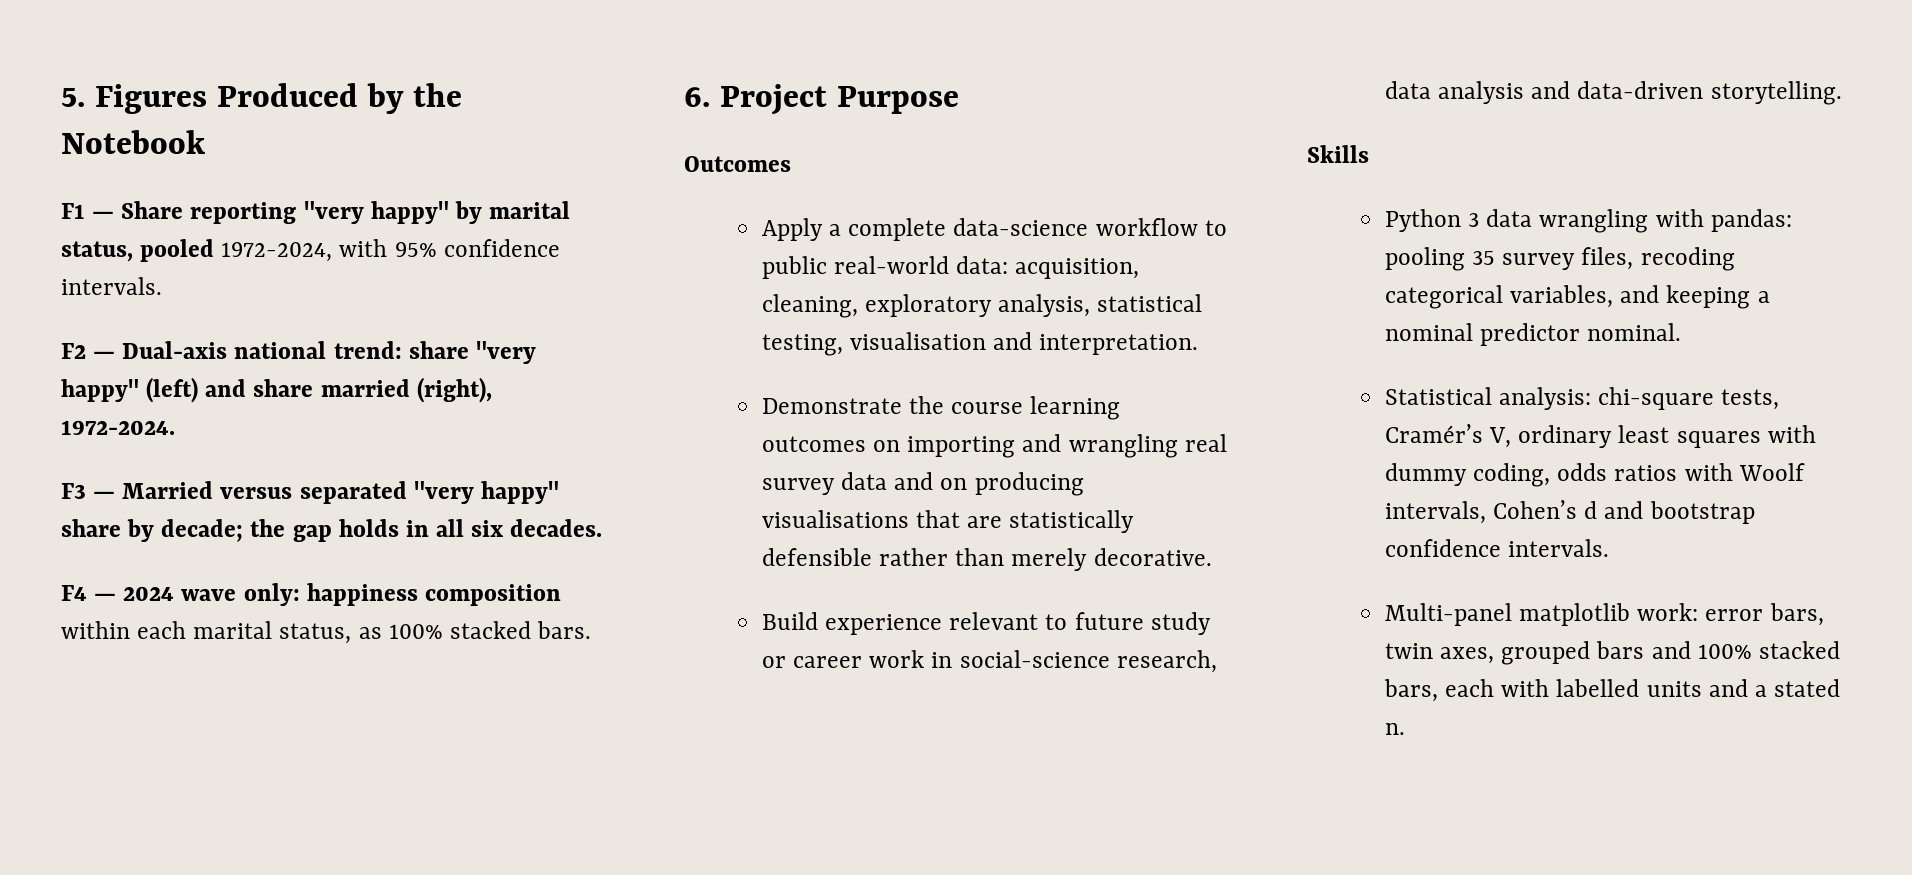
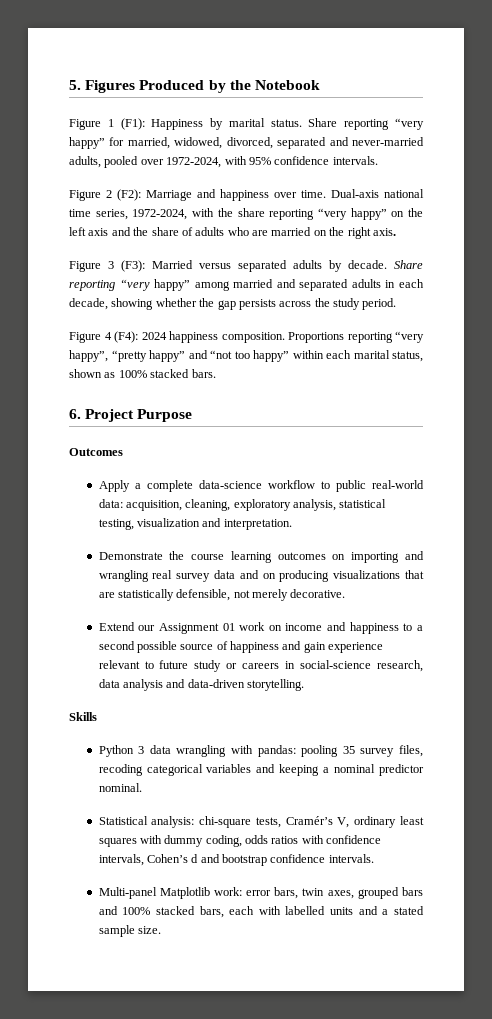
[61,201,571,224] [61,239,215,262] F1 — Share reporting "very happy" by marital status, pooled -> [69,118,424,130] [69,137,424,149] [69,156,164,168] Figure 1 (F1): Happiness by marital status. Share reporting “very happy” for married, widowed, divorced, separated and never-married adults, pooled over
[61,341,536,364] [61,377,492,403] [61,420,175,435] [61,481,559,504] [61,519,603,542] [61,583,561,606] F2 — Dual-axis national trend: share "very happy" (left) and share married (right), 1972-2024. // F3 — Married versus separated "very happy" share by decade; the gap holds in all six decades. // F4 — 2024 wave only: happiness composition -> [69,189,424,201] [69,208,423,220] [69,227,396,239] [69,260,423,272] [69,279,424,291] [69,298,397,310] [69,331,424,343] [69,350,289,362] Figure 2 (F2): Marriage and happiness over time. Dual-axis national time series, 1972-2024, with the share reporting “very happy” on the left axis and the share of adults who are married on the right axis. // Figure 3 (F3): Married versus separated adults by decade. Share reporting “very happy” among married and separated adults in each decade, showing whether the gap persists across the study period. // Figure 4 (F4): 2024 happiness composition. Proportions reporting “very happy”, “pretty happy” and “not too happy”
(352, 633) none -> [69,369,102,378] shown
[850,332,987,350] visualisation -> [136,518,200,527] visualization
[761,510,909,528] visualisations -> [333,570,401,579] visualizations
[761,548,1005,566] defensible rather than -> [176,589,250,601] defensible, not
[761,612,818,630] Build -> [98,622,423,634] [98,641,326,653] Extend our Assignment 01 work on income and happiness to a second possible source of happiness and gain
[793,650,925,668] career work -> [242,663,280,669] careers
[1510,285,1614,308] variables, -> [206,764,252,773] variables
[1738,463,1805,481] Woolf -> [326,835,382,844] confidence
[1519,603,1631,626] matplotlib -> [159,887,210,899] Matplotlib
[1384,723,1405,735] n. -> [98,925,161,937] sample size.

